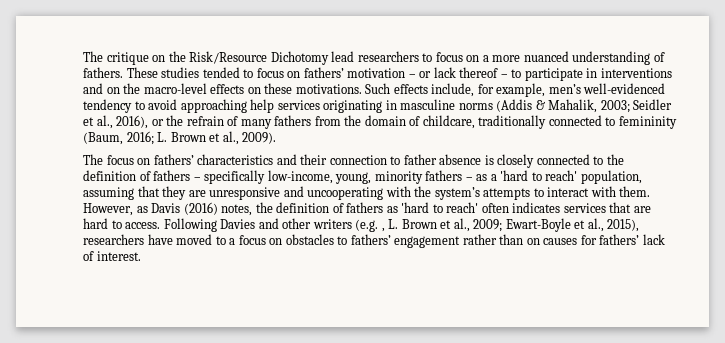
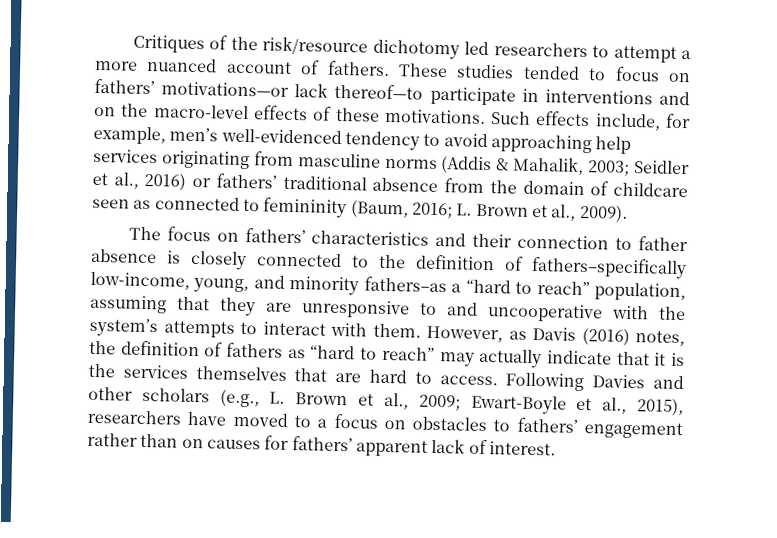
[83,51,480,65] The critique on the Risk/Resource Dichotomy lead researchers to focus on -> [132,34,677,63] Critiques of the risk/resource dichotomy led researchers to attempt
[572,51,651,65] understanding -> [226,60,292,74] account
[347,67,522,78] motivation – or lack thereof – to -> [161,81,424,100] motivations—or lack thereof—to
[247,87,261,94] on -> [313,106,333,121] of
[385,100,397,110] in -> [253,151,294,167] from
[116,115,312,129] 2016), or the refrain of many fathers -> [144,172,439,193] 2016) or fathers’ traditional absence
[422,115,547,129] childcare, traditionally -> [613,182,689,198] [92,198,152,210] childcare seen as
[153,170,578,184] fathers – specifically low-income, young, minority fathers – as a 'hard to reach' -> [531,256,687,280] [90,271,590,296] fathers–specifically low-income, young, and minority fathers–as a “hard to reach”
[283,186,384,200] and uncooperating -> [420,302,603,323] to and uncooperative
[401,202,606,213] 'hard to reach' often indicates services -> [310,345,686,369] [88,363,287,381] “hard to reach” may actually indicate that it is the services themselves
[312,219,385,232] writers (e.g. , -> [141,387,260,408] scholars (e.g.,
(640, 239) none -> [355,439,428,457] apparent

